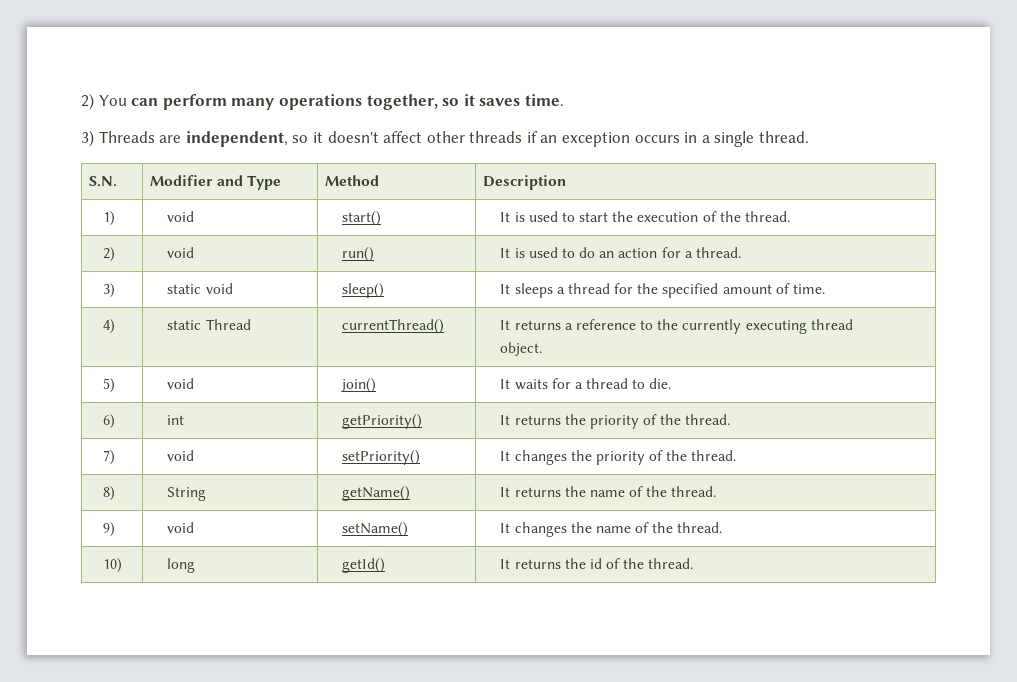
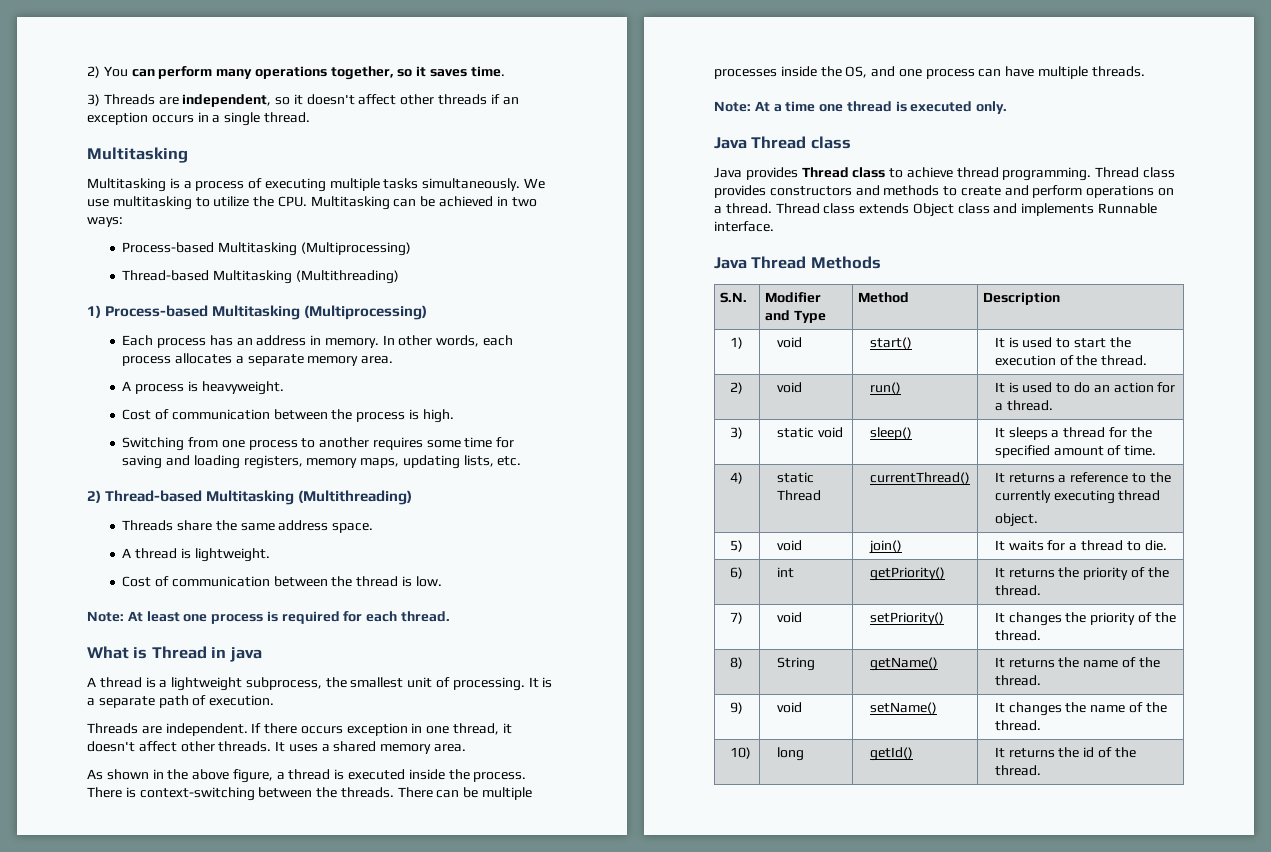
(810, 137) none -> [87,147,188,163] [87,178,546,192] [87,196,537,210] [87,217,123,227] [122,242,411,256] [122,270,399,284] [87,305,428,320] [122,335,514,348] [122,353,394,366] [122,381,284,395] [122,409,454,423] [122,437,515,451] [122,455,522,469] [87,490,413,505] [122,520,374,533] [122,548,270,562] [122,576,442,587] [87,611,451,624] [87,646,262,662] [87,677,553,691] [87,695,275,708] [87,723,512,736] [87,741,467,754] [87,769,527,783] [87,787,533,801] [714,66,1145,79] [714,101,1008,114] [714,136,851,149] [714,167,1176,181] [714,185,1175,198] [714,203,1158,217] [714,221,774,232] [714,256,881,269] // Multitasking // Multitasking is a process of executing multiple tasks simultaneously. We use multitasking to utilize the CPU. Multitasking can be achieved in two ways: // Process-based Multitasking (Multiprocessing) // Thread-based Multitasking (Multithreading) // 1) Process-based Multitasking (Multiprocessing) // Each process has an address in memory. In other words, each process allocates a separate memory area. // A process is heavyweight. // Cost of communication between the process is high. // Switching from one process to another requires some time for saving and loading registers, memory maps, updating lists, etc. // 2) Thread-based Multitasking (Multithreading) // Threads share the same address space. // A thread is lightweight. // Cost of communication between the thread is low. // Note: At least one process is required for each thread. // What is Thread in java // A thread is a lightweight subprocess, the smallest unit of processing. It is a separate path of execution. // Threads are independent. If there occurs exception in one thread, it doesn't affect other threads. It uses a shared memory area. // As shown in the above figure, a thread is executed inside the process. There is context-switching between the threads. There can be multiple processes inside the OS, and one process can have multiple threads. // Note: At a time one thread is executed only. // Java Thread class // Java provides Thread class to achieve thread programming. Thread class provides constructors and methods to create and perform operations on a thread. Thread class extends Object class and implements Runnable interface. // Java Thread Methods

